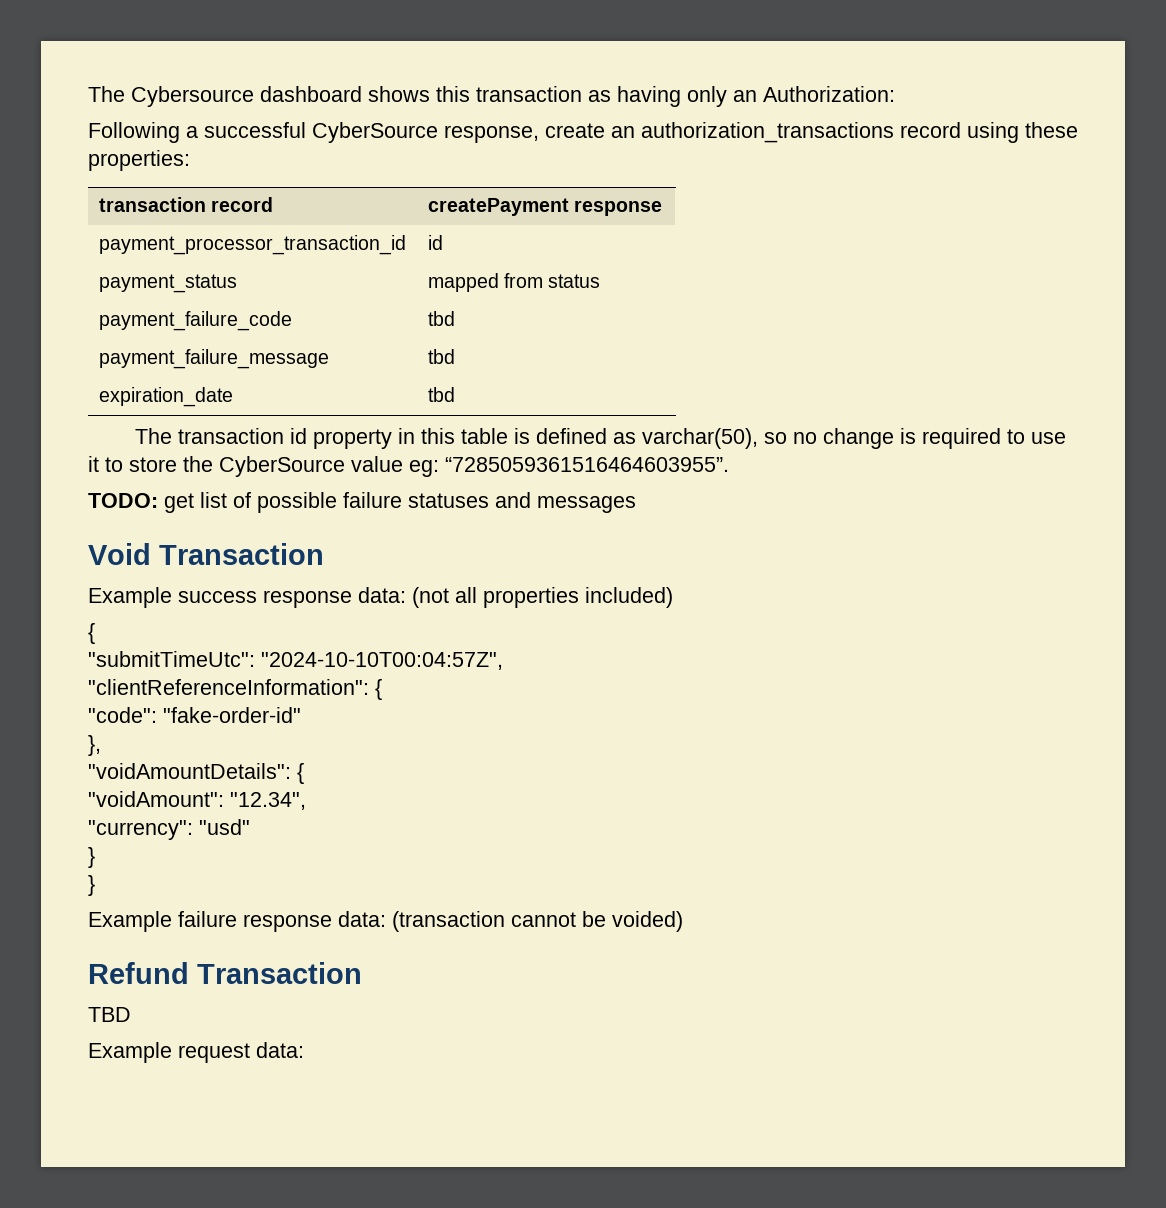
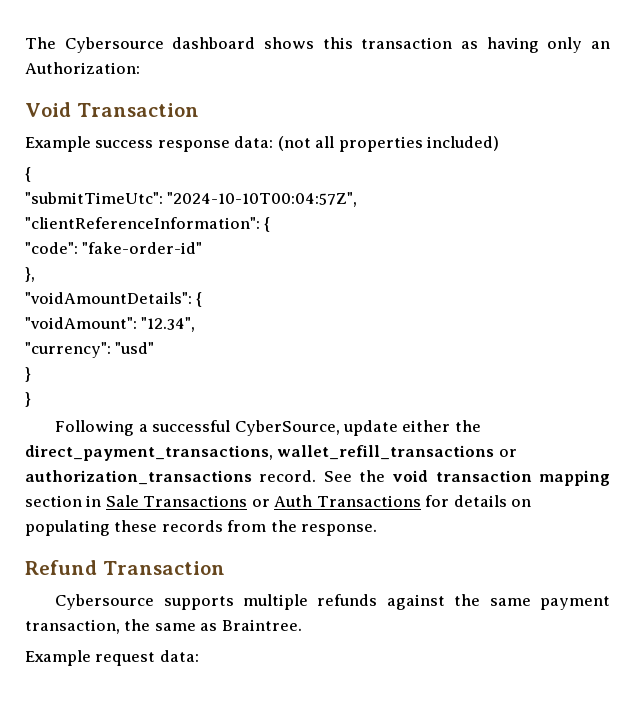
[88,122,1078,143] [88,150,190,171] [98,197,273,212] [427,198,662,216] [98,235,406,255] [427,235,443,250] [98,274,237,293] [427,273,601,292] [98,311,292,331] [427,311,455,326] [98,349,329,369] [427,349,455,364] [98,387,233,407] [427,387,455,402] [135,428,1067,449] [88,456,729,477] [88,492,636,513] // Following a successful CyberSource response, create an authorization_transactions record using these properties: // transaction record | createPayment response // payment_processor_transaction_id | id // payment_status | mapped from status // payment_failure_code | tbd // payment_failure_message | tbd // expiration_date | tbd // The transaction id property in this table is defined as varchar(50), so no change is required to use it to store the CyberSource value eg: “7285059361516464603955”. // TODO: get list of possible failure statuses and messages -> (140, 68) none
[88,911,683,932] [88,962,362,984] [88,1007,131,1022] Example failure response data: (transaction cannot be voided) // Refund Transaction // TBD -> [55,420,481,436] [25,445,517,461] [25,470,610,486] [25,495,532,507] [25,520,378,536] [25,560,225,575] [55,594,611,610] [25,619,302,634] Following a successful CyberSource, update either the direct_payment_transactions, wallet_refill_transactions or authorization_transactions record. See the void transaction mapping section in Sale Transactions or Auth Transactions for details on populating these records from the response. // Refund Transaction // Cybersource supports multiple refunds against the same payment transaction, the same as Braintree.

